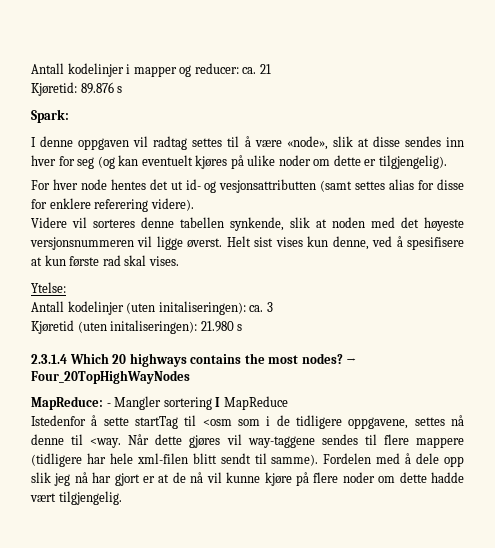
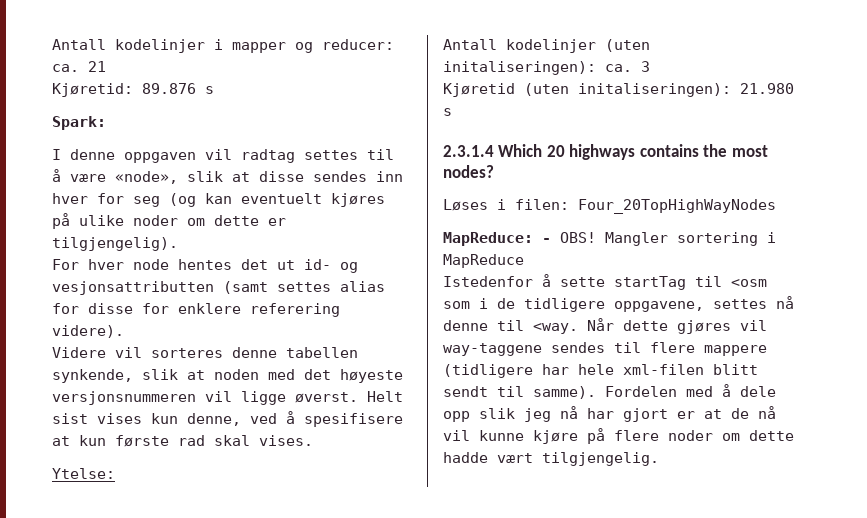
[346,358,357,364] → -> [443,199,569,211] // Løses i filen:
(111, 405) none -> [560,232,596,243] OBS!
[215,397,221,407] I -> [767,232,776,243] i

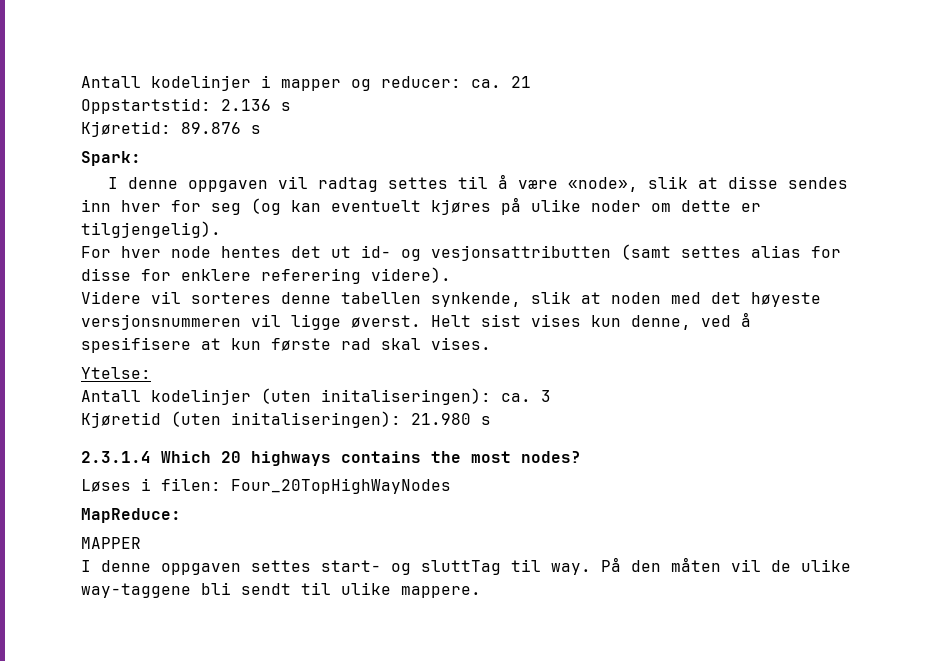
(106, 66) none -> [81,98,291,114] // Oppstartstid: 2.136 s
[542,232,776,246] [443,254,524,268] [443,274,767,290] [443,296,794,312] [443,318,767,334] [443,342,767,356] [443,364,758,378] [443,384,776,399] [443,406,776,422] [443,428,794,444] [443,452,659,466] - OBS! Mangler sortering i MapReduce // Istedenfor å sette startTag til <osm som i de tidligere oppgavene, settes nå denne til <way. Når dette gjøres vil way-taggene sendes til flere mappere (tidligere har hele xml-filen blitt sendt til samme). Fordelen med å dele opp slik jeg nå har gjort er at de nå vil kunne kjøre på flere noder om dette hadde vært tilgjengelig. -> [81,537,141,549] [81,557,851,575] [81,582,481,598] // MAPPER // I denne oppgaven settes start- og sluttTag til way. På den måten vil de ulike way-taggene bli sendt til ulike mappere.

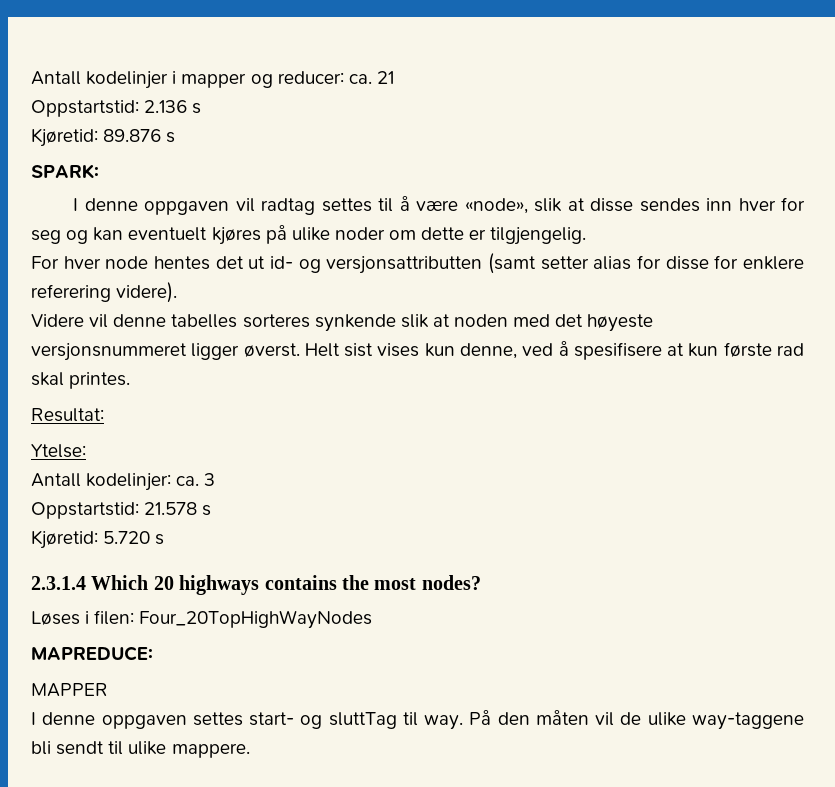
[81,151,141,166] Spark: -> [31,164,99,179] SPARK:
[251,198,281,215] (og -> [66,230,89,244] og
[81,221,221,238] tilgjengelig). -> [490,227,587,245] tilgjengelig.
[431,244,741,261] vesjonsattributten (samt settes -> [326,253,589,274] versjonsattributten (samt setter
[191,292,521,307] sorteres denne tabellen synkende, -> [113,314,396,332] denne tabelles sorteres synkende
[81,314,341,330] versjonsnummeren vil ligge -> [31,343,240,361] versjonsnummeret ligger
[431,337,491,350] vises. -> [69,372,131,389] [31,408,104,422] printes. // Resultat:
[151,388,491,405] kodelinjer (uten initaliseringen): -> [86,473,172,491] kodelinjer:
[81,411,471,428] Kjøretid (uten initaliseringen): 21.980 -> [31,502,212,519] [31,530,151,549] Oppstartstid: 21.578 s // Kjøretid: 5.720
[81,508,181,523] MapReduce: -> [31,646,153,661] MAPREDUCE:

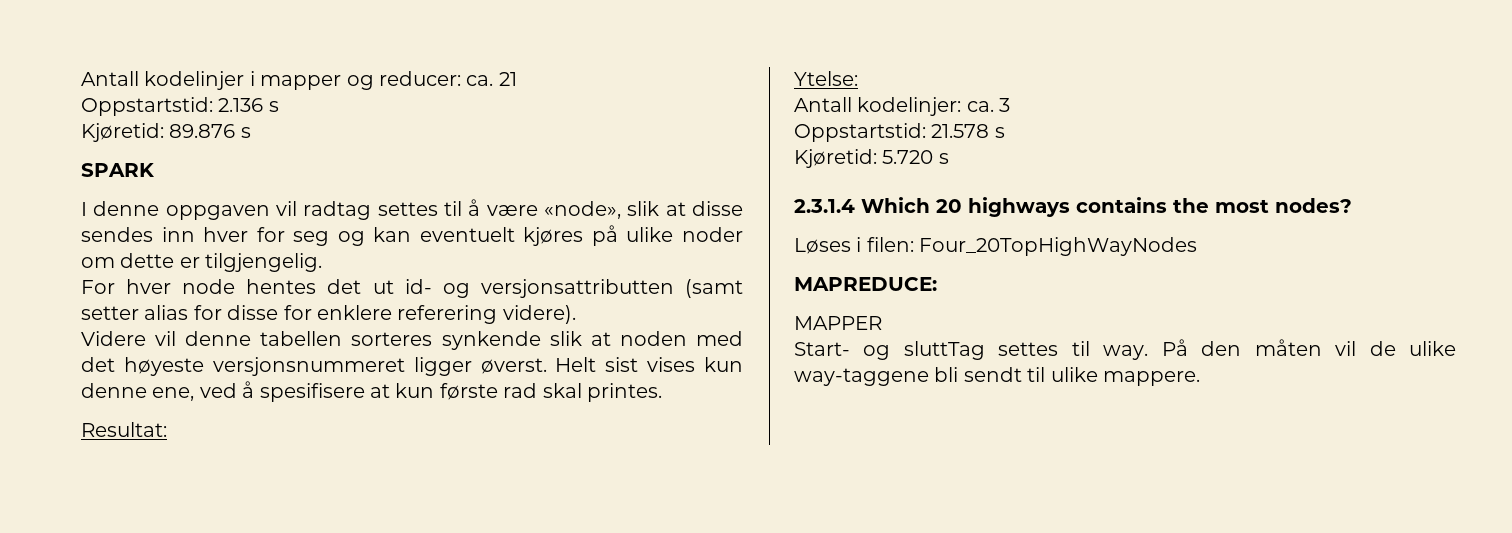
[31,164,99,179] SPARK: -> [81,163,155,177] SPARK
[171,314,238,328] tabelles -> [260,331,343,346] tabellen
[459,343,517,359] denne, -> [81,383,195,401] denne ene,
[31,712,295,729] I denne oppgaven settes start- -> [794,342,850,356] Start-
(397, 720) none -> [998,342,1059,356] settes

